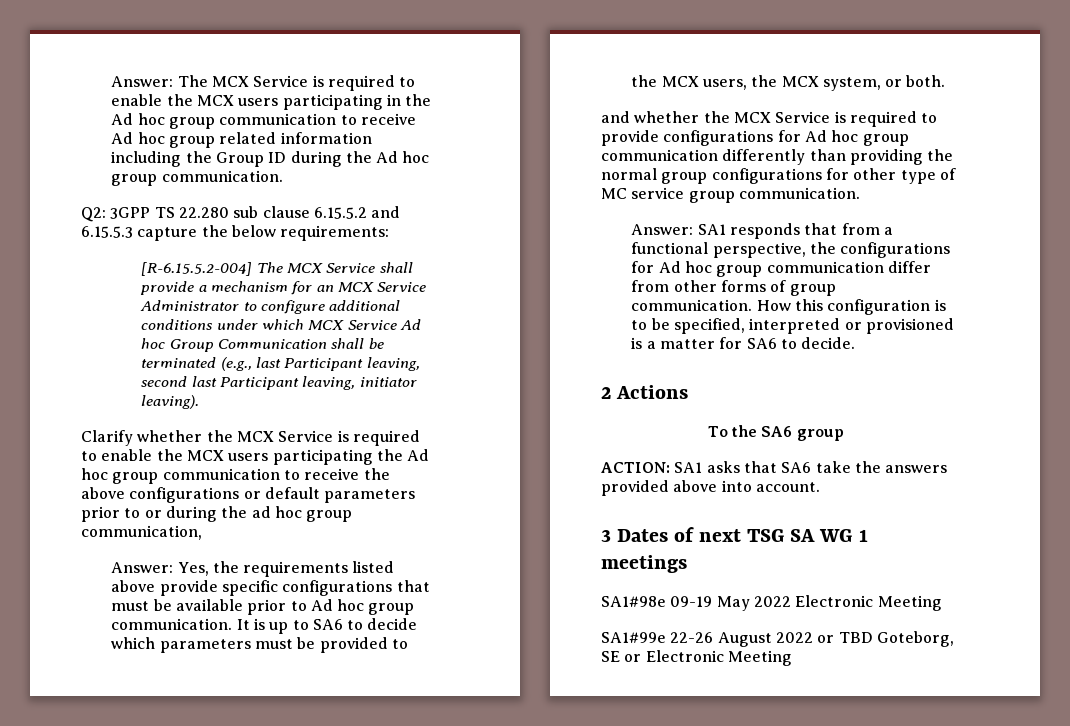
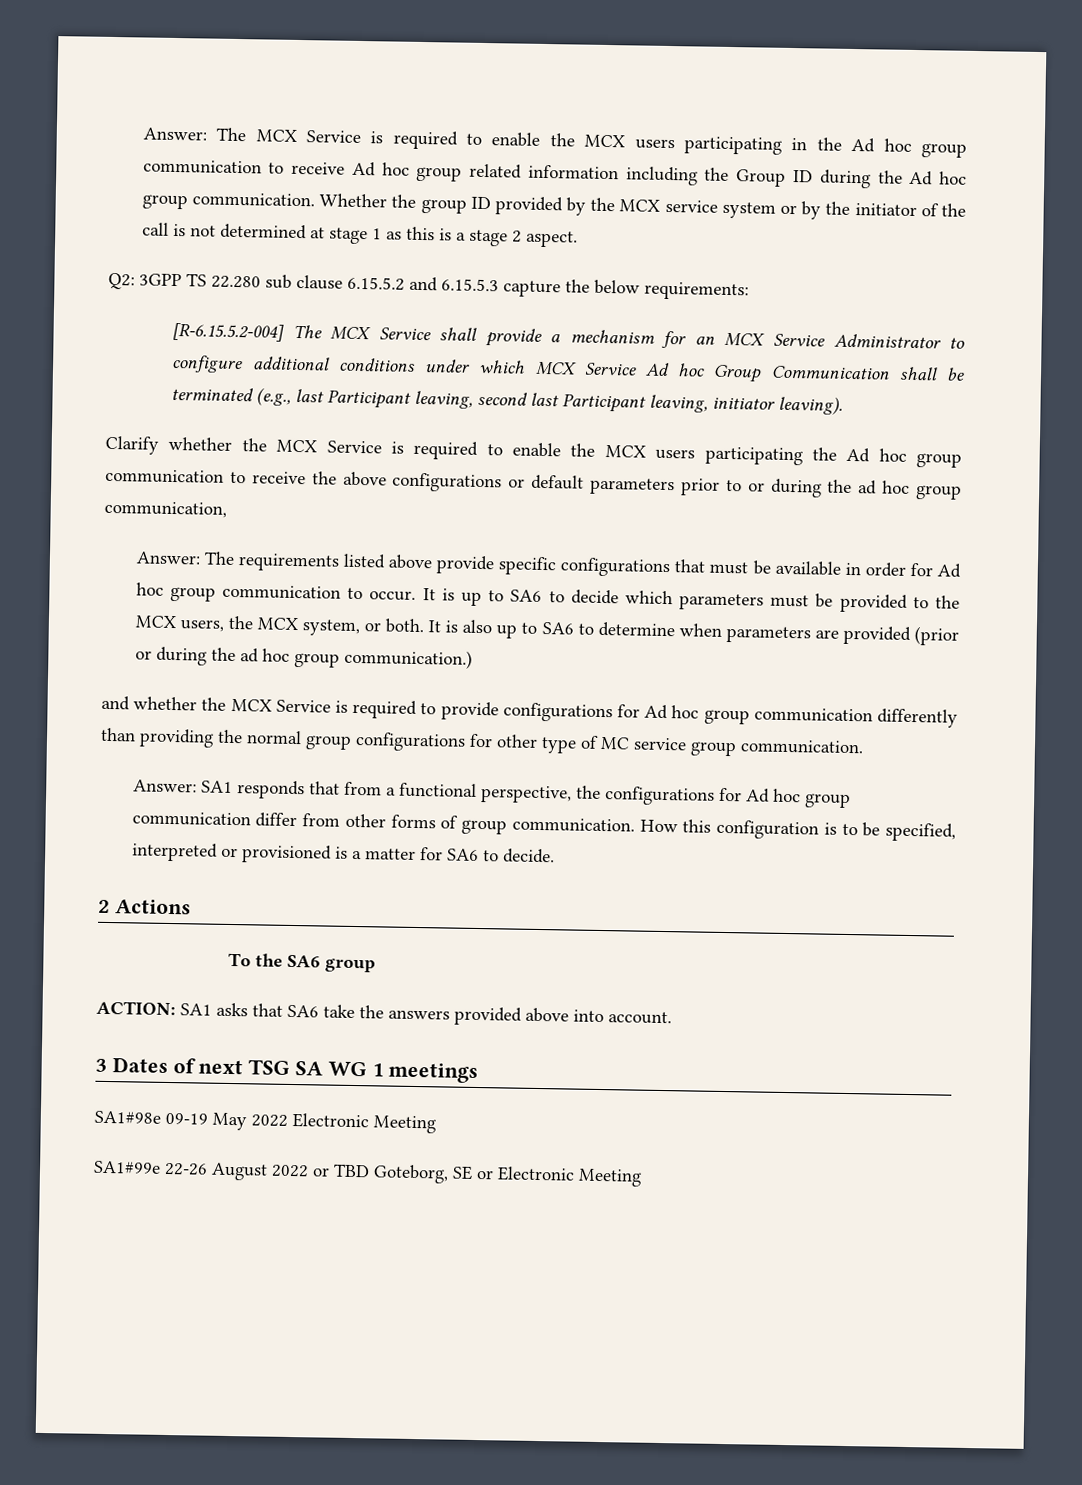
(283, 176) none -> [319,193,967,220] [141,222,578,248] Whether the group ID provided by the MCX service system or by the initiator of the call is not determined at stage 1 as this is a stage 2 aspect.
[177,561,239,576] Yes, the -> [203,551,235,565] The
[247,599,415,615] [111,618,233,630] prior to Ad hoc group communication. -> [844,562,962,578] [135,582,417,602] in order for Ad hoc group communication to occur.
(946, 81) none -> [428,619,959,646] [134,646,473,669] It is also up to SA6 to determine when parameters are provided (prior or during the ad hoc group communication.)

